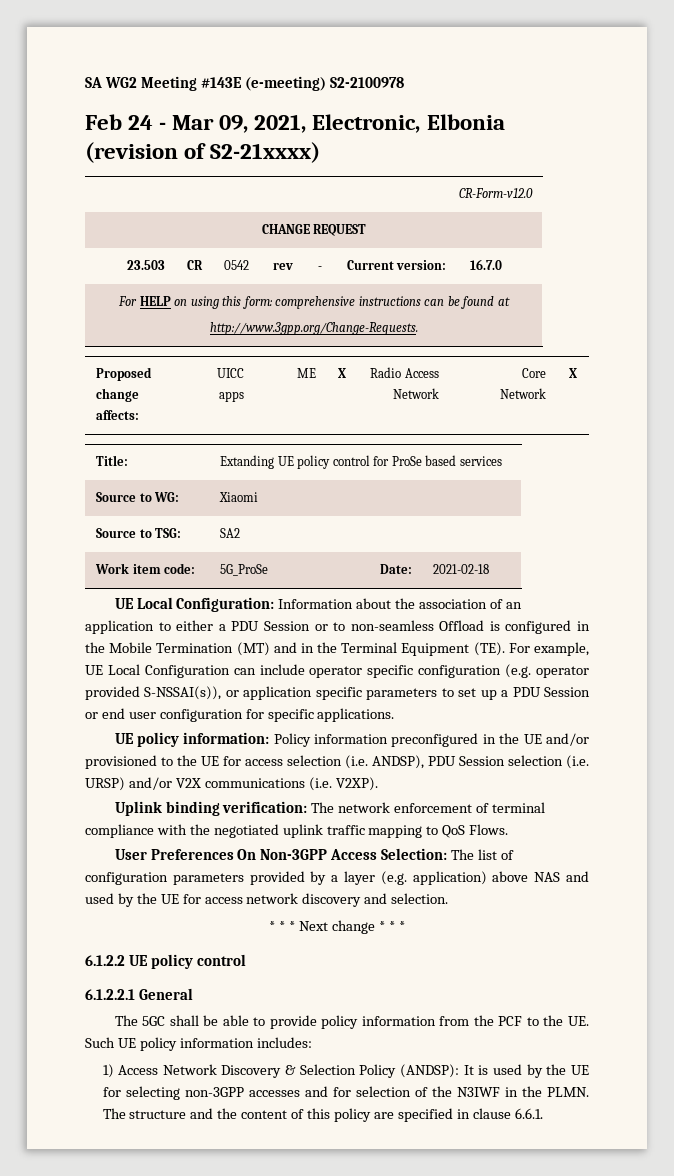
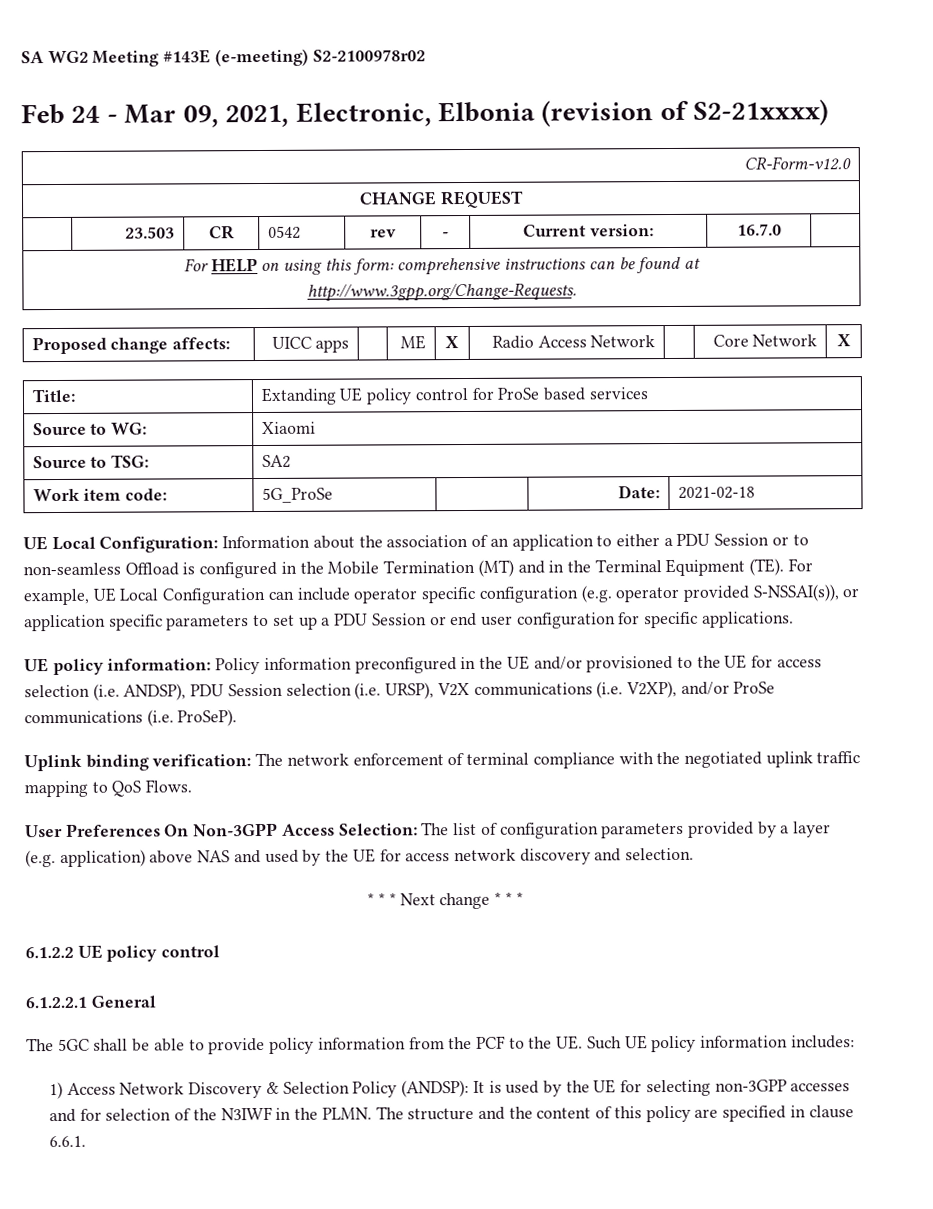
[329,77,404,88] S2-2100978 -> [312,49,426,62] S2-2100978r02
[85,777,172,791] URSP) and/or -> [385,682,435,700] URSP),
[335,777,378,791] V2XP). -> [625,680,776,699] [24,709,238,727] V2XP), and/or ProSe communications (i.e. ProSeP).

